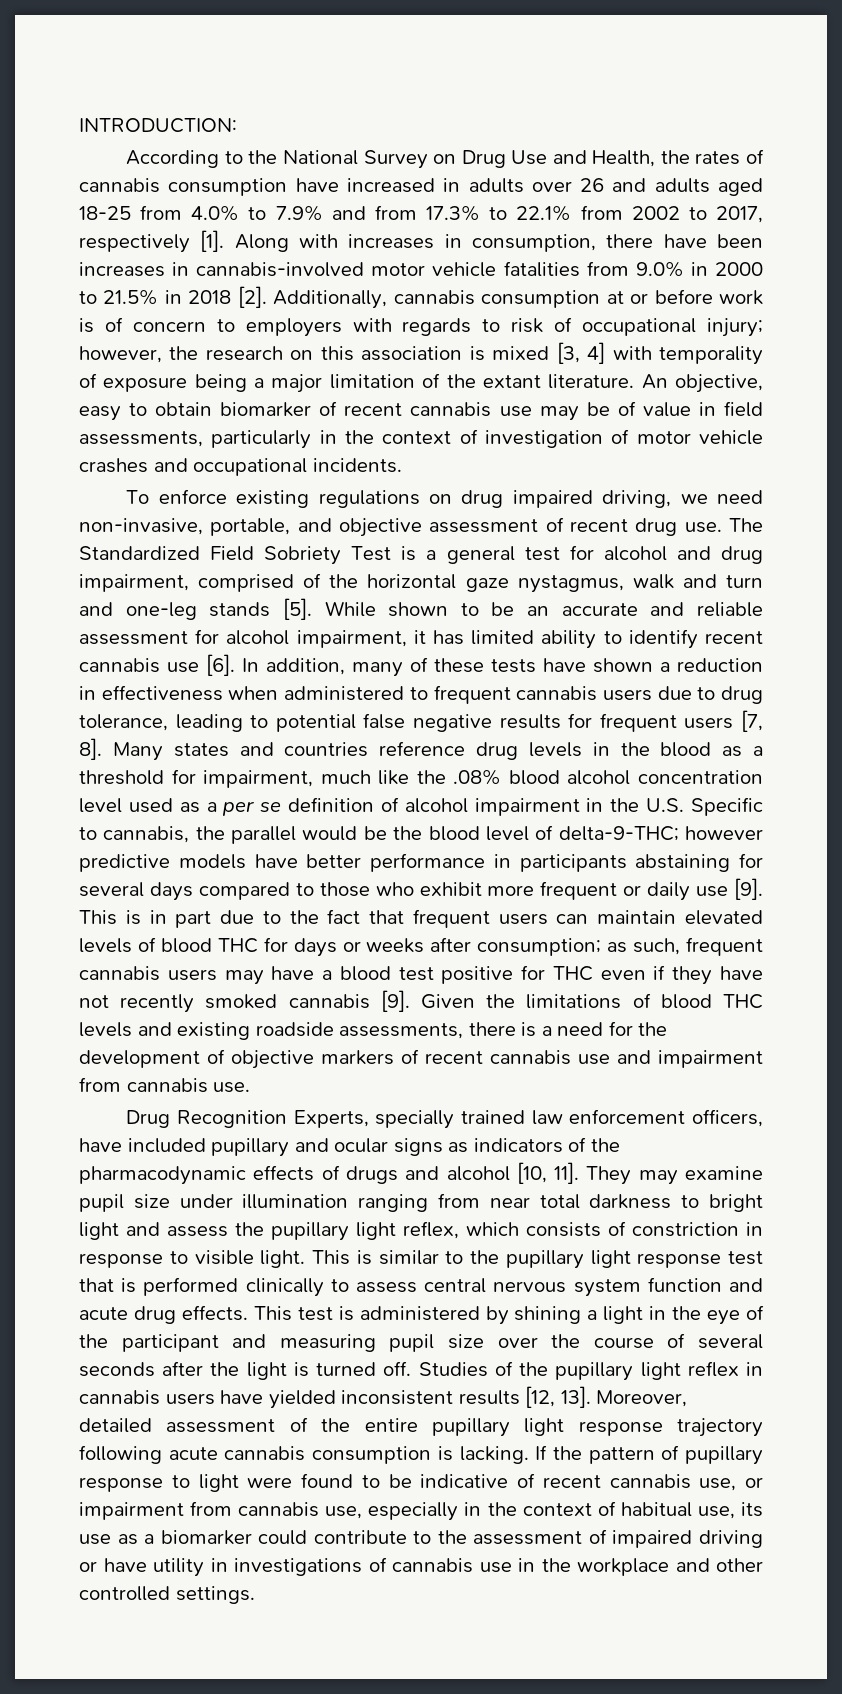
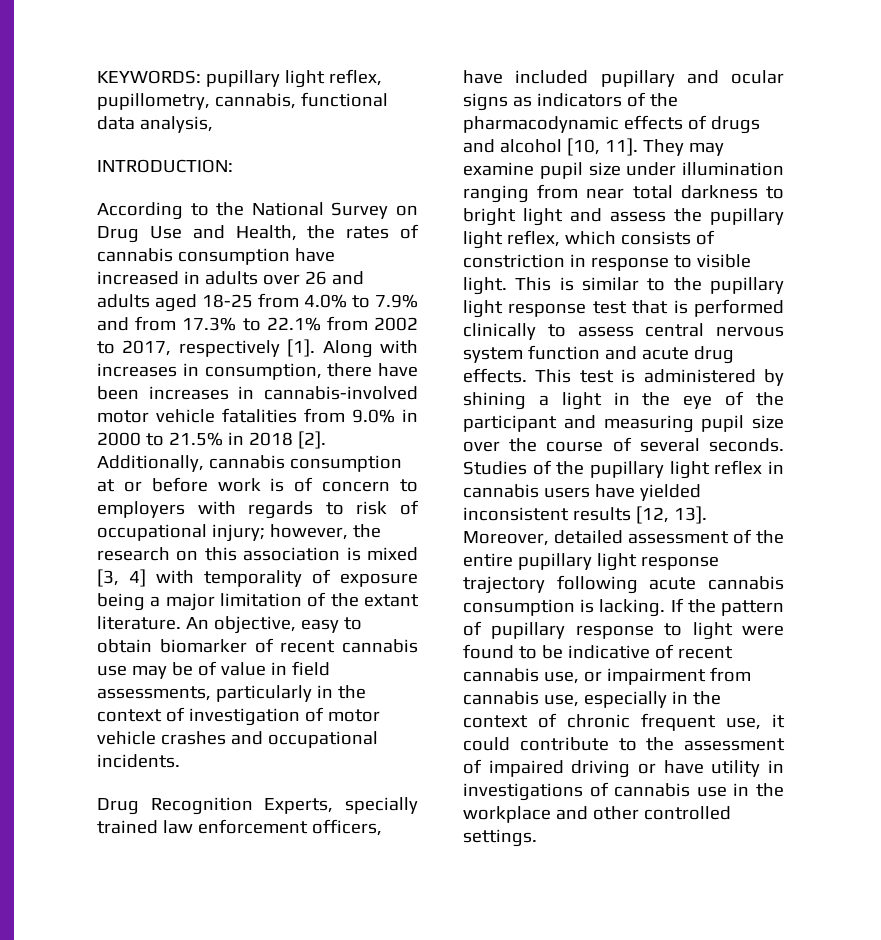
(79, 125) none -> [97,69,382,88] [97,92,388,110] [97,116,213,133] KEYWORDS: pupillary light reflex, pupillometry, cannabis, functional data analysis, //
[126,489,763,508] [79,517,764,537] [79,545,763,565] [79,573,763,593] [79,598,763,620] [79,629,763,649] [79,654,763,677] [79,685,764,704] [79,710,764,732] [79,738,764,761] [79,769,763,788] [79,797,763,816] [79,825,764,844] [79,853,763,872] [79,878,763,901] [79,909,764,928] [79,937,763,957] [79,965,764,985] [79,990,763,1013] [79,1021,668,1040] [79,1049,763,1069] [79,1077,251,1093] // To enforce existing regulations on drug impaired driving, we need non-invasive, portable, and objective assessment of recent drug use. The Standardized Field Sobriety Test is a general test for alcohol and drug impairment, comprised of the horizontal gaze nystagmus, walk and turn and one-leg stands [5]. While shown to be an accurate and reliable assessment for alcohol impairment, it has limited ability to identify recent cannabis use [6]. In addition, many of these tests have shown a reduction in effectiveness when administered to frequent cannabis users due to drug tolerance, leading to potential false negative results for frequent users [7, 8]. Many states and countries reference drug levels in the blood as a threshold for impairment, much like the .08% blood alcohol concentration level used as a per se definition of alcohol impairment in the U.S. Specific to cannabis, the parallel would be the blood level of delta-9-THC; however predictive models have better performance in participants abstaining for several days compared to those who exhibit more frequent or daily use [9]. This is in part due to the fact that frequent users can maintain elevated levels of blood THC for days or weeks after consumption; as such, frequent cannabis users may have a blood test positive for THC even if they have not recently smoked cannabis [9]. Given the limitations of blood THC levels and existing roadside assessments, there is a need for the development of objective markers of recent cannabis use and impairment from cannabis use. -> (180, 761) none
[79,1361,412,1380] seconds after the light is turned off. -> [709,438,784,452] seconds.
[620,1502,763,1519] [79,1530,252,1545] habitual use, its use as a biomarker -> [567,713,785,731] chronic frequent use, it

